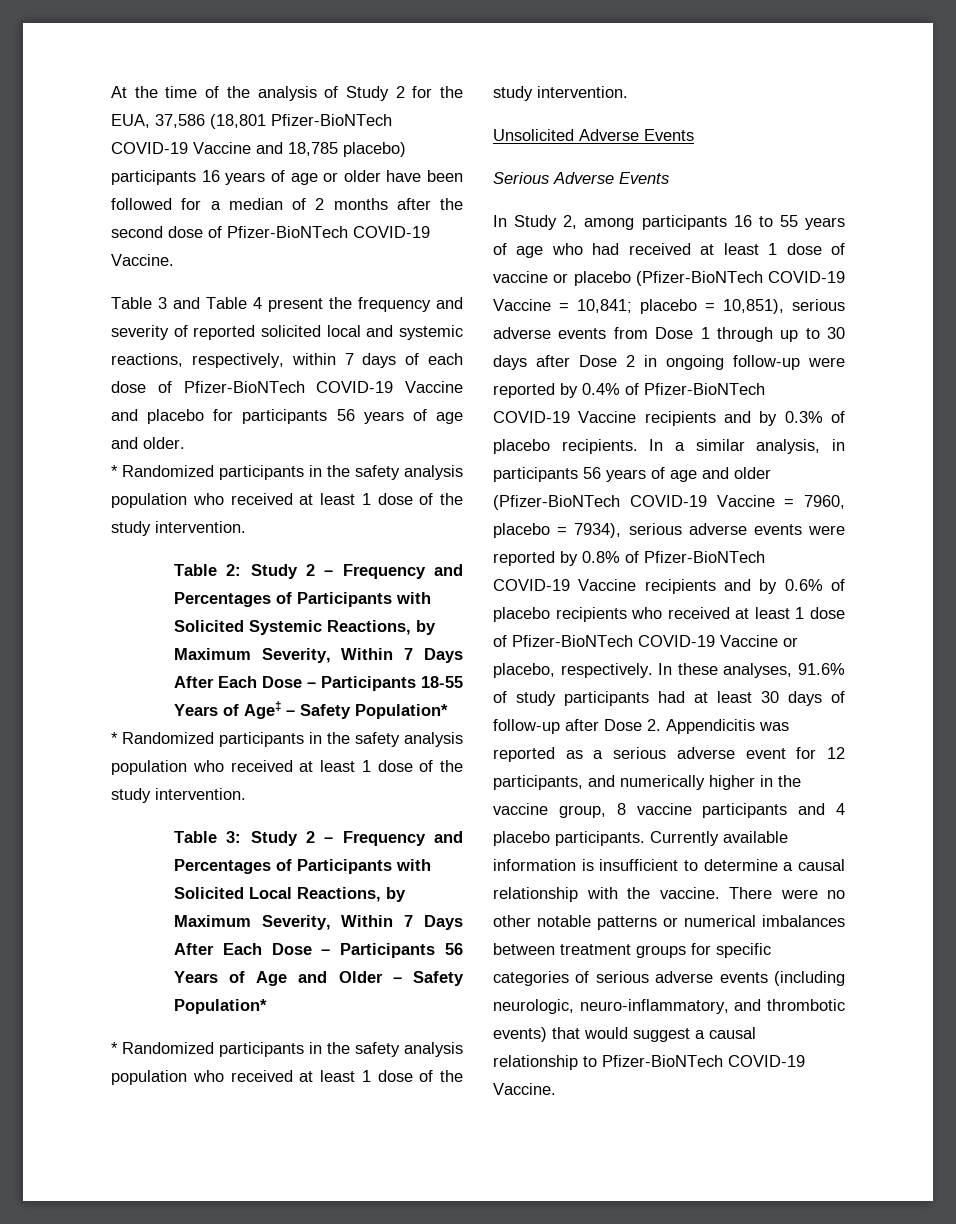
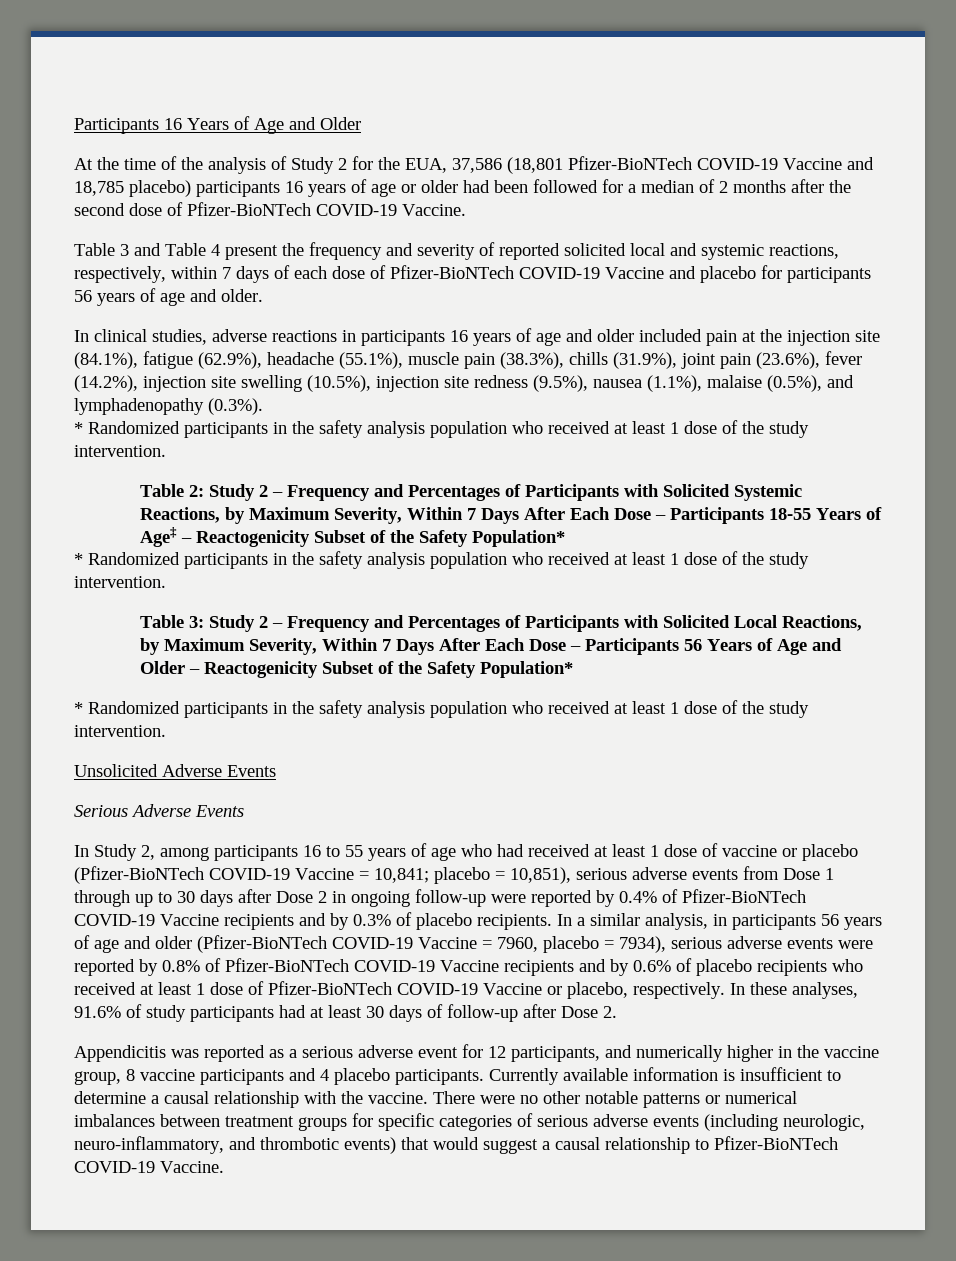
(111, 92) none -> [74,116,361,134] Participants 16 Years of Age and Older //
[386,170,422,182] have -> [463,180,490,193] had
(185, 443) none -> [74,328,880,346] [74,351,862,369] [74,375,854,392] [74,398,263,415] // In clinical studies, adverse reactions in participants 16 years of age and older included pain at the injection site (84.1%), fatigue (62.9%), headache (55.1%), muscle pain (38.3%), chills (31.9%), joint pain (23.6%), fever (14.2%), injection site swelling (10.5%), injection site redness (9.5%), nausea (1.1%), malaise (0.5%), and lymphadenopathy (0.3%).
(295, 713) none -> [196,530,415,547] Reactogenicity Subset of the
(402, 980) none -> [204,661,423,678] Reactogenicity Subset of the
(661, 725) none -> (617, 1012) //

